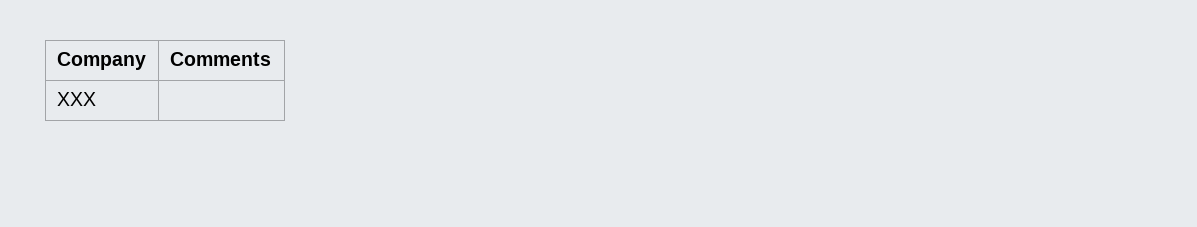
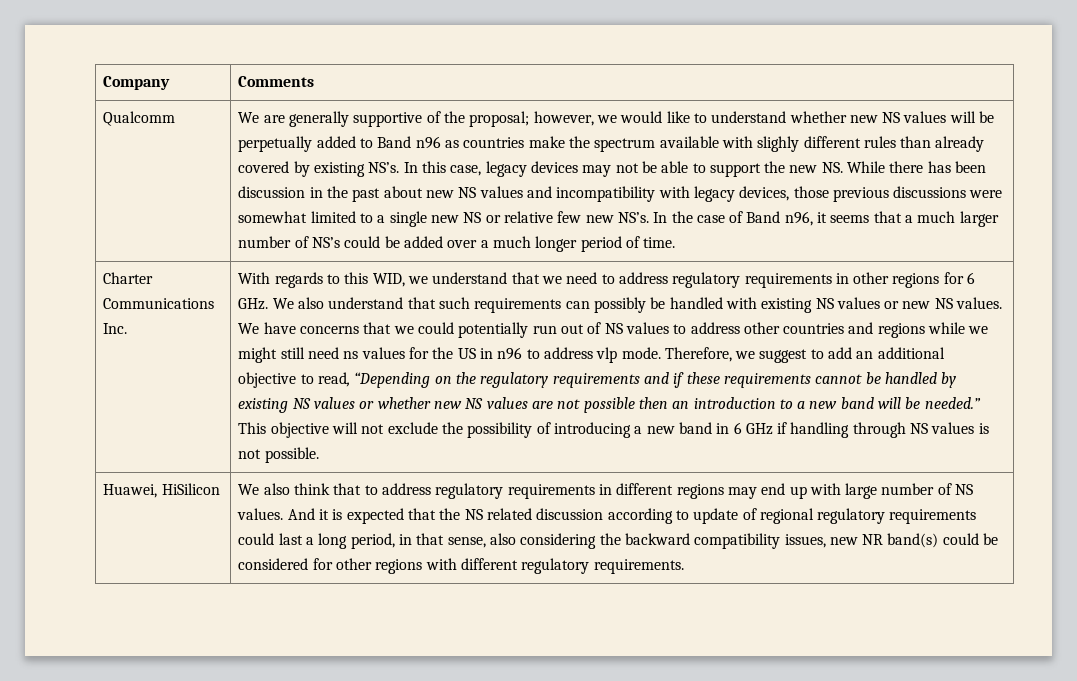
[56,92,96,106] XXX | -> [103,111,176,126] [238,111,995,127] [238,136,985,152] [238,161,987,177] [238,186,1003,202] [238,211,999,227] [238,236,676,252] [103,272,154,284] [103,298,215,309] [103,323,128,334] [238,272,976,288] [238,297,1003,313] [238,322,989,338] [238,347,945,363] [238,372,957,388] [238,397,981,413] [238,422,989,438] [238,447,319,463] [103,483,220,498] [238,483,974,499] [237,508,977,524] [238,533,999,549] [238,558,684,574] Qualcomm | We are generally supportive of the proposal; however, we would like to understand whether new NS values will be perpetually added to Band n96 as countries make the spectrum available with slighly different rules than already covered by existing NS’s. In this case, legacy devices may not be able to support the new NS. While there has been discussion in the past about new NS values and incompatibility with legacy devices, those previous discussions were somewhat limited to a single new NS or relative few new NS’s. In the case of Band n96, it seems that a much larger number of NS’s could be added over a much longer period of time. // Charter Communications Inc. | With regards to this WID, we understand that we need to address regulatory requirements in other regions for 6 GHz. We also understand that such requirements can possibly be handled with existing NS values or new NS values. We have concerns that we could potentially run out of NS values to address other countries and regions while we might still need ns values for the US in n96 to address vlp mode. Therefore, we suggest to add an additional objective to read, “Depending on the regulatory requirements and if these requirements cannot be handled by existing NS values or whether new NS values are not possible then an introduction to a new band will be needed.” This objective will not exclude the possibility of introducing a new band in 6 GHz if handling through NS values is not possible. // Huawei, HiSilicon | We also think that to address regulatory requirements in different regions may end up with large number of NS values. And it is expected that the NS related discussion according to update of regional regulatory requirements could last a long period, in that sense, also considering the backward compatibility issues, new NR band(s) could be considered for other regions with different regulatory requirements.

